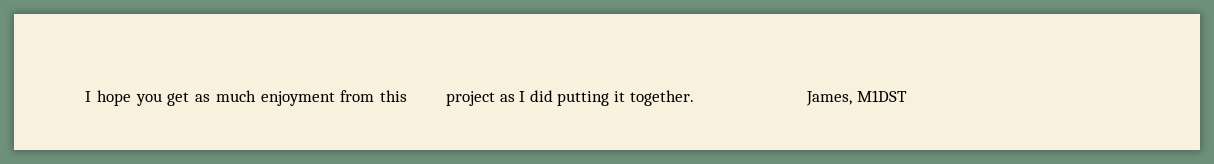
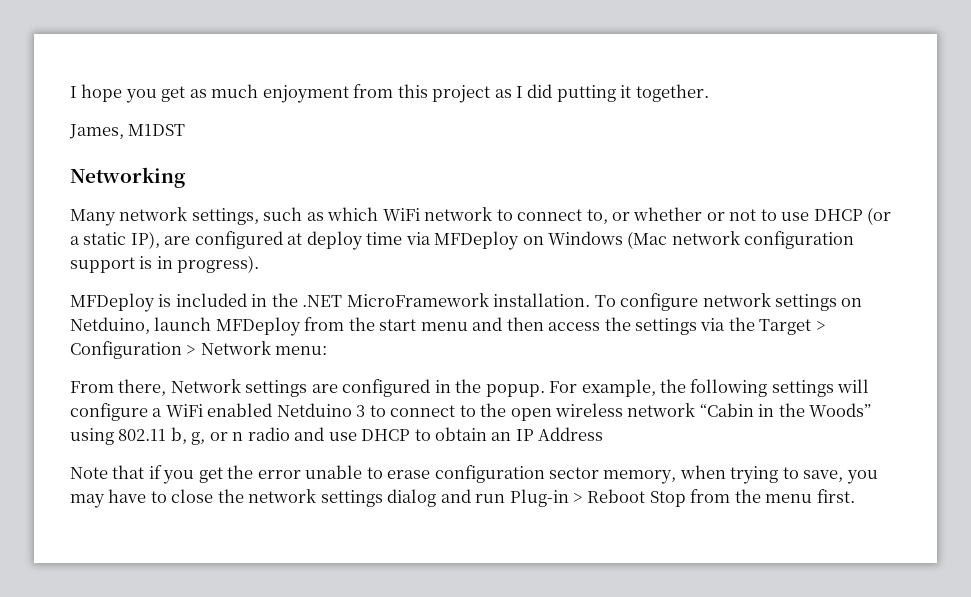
(907, 96) none -> [70,167,185,188] [70,207,892,226] [70,231,855,250] [70,255,260,273] [70,293,863,312] [70,317,826,336] [70,341,328,359] [70,379,870,397] [70,403,872,421] [70,427,604,445] [70,465,878,484] [70,489,855,508] // Networking // Many network settings, such as which WiFi network to connect to, or whether or not to use DHCP (or a static IP), are configured at deploy time via MFDeploy on Windows (Mac network configuration support is in progress). // MFDeploy is included in the .NET MicroFramework installation. To configure network settings on Netduino, launch MFDeploy from the start menu and then access the settings via the Target > Configuration > Network menu: // From there, Network settings are configured in the popup. For example, the following settings will configure a WiFi enabled Netduino 3 to connect to the open wireless network “Cabin in the Woods” using 802.11 b, g, or n radio and use DHCP to obtain an IP Address // Note that if you get the error unable to erase configuration sector memory, when trying to save, you may have to close the network settings dialog and run Plug-in > Reboot Stop from the menu first.

